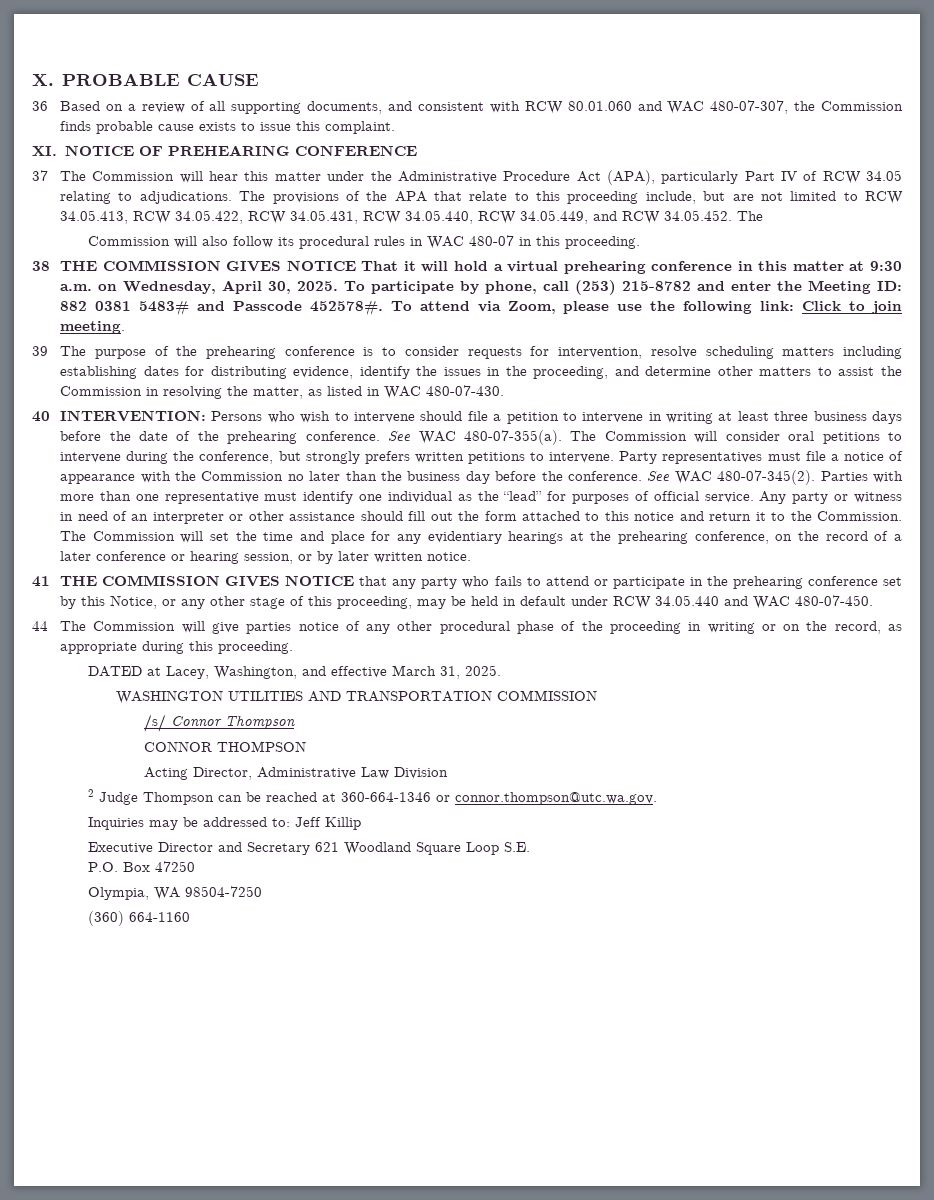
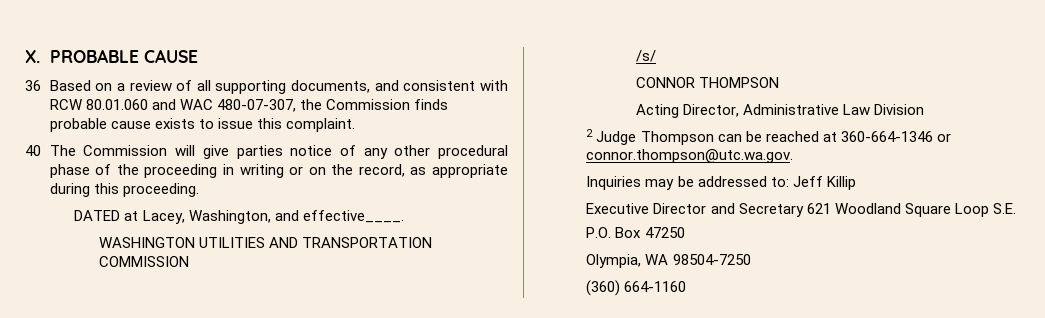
[32,145,417,156] [32,170,902,185] [60,191,904,204] [60,210,764,224] [88,235,641,249] [32,260,902,274] [60,280,902,295] [60,300,902,316] [60,321,126,334] [32,346,902,359] [60,366,902,379] [60,385,505,399] [32,410,903,424] [60,430,902,445] [60,451,903,464] [60,470,904,485] [60,491,902,504] [60,511,903,524] [60,531,903,544] [60,551,472,564] [32,575,903,589] [60,595,874,609] [32,621,48,631] XI. NOTICE OF PREHEARING CONFERENCE // 37 The Commission will hear this matter under the Administrative Procedure Act (APA), particularly Part IV of RCW 34.05 relating to adjudications. The provisions of the APA that relate to this proceeding include, but are not limited to RCW 34.05.413, RCW 34.05.422, RCW 34.05.431, RCW 34.05.440, RCW 34.05.449, and RCW 34.05.452. The // Commission will also follow its procedural rules in WAC 480-07 in this proceeding. // 38 THE COMMISSION GIVES NOTICE That it will hold a virtual prehearing conference in this matter at 9:30 a.m. on Wednesday, April 30, 2025. To participate by phone, call (253) 215-8782 and enter the Meeting ID: 882 0381 5483# and Passcode 452578#. To attend via Zoom, please use the following link: Click to join meeting. // 39 The purpose of the prehearing conference is to consider requests for intervention, resolve scheduling matters including establishing dates for distributing evidence, identify the issues in the proceeding, and determine other matters to assist the Commission in resolving the matter, as listed in WAC 480-07-430. // 40 INTERVENTION: Persons who wish to intervene should file a petition to intervene in writing at least three business days before the date of the prehearing conference. See WAC 480-07-355(a). The Commission will consider oral petitions to intervene during the conference, but strongly prefers written petitions to intervene. Party representatives must file a notice of appearance with the Commission no later than the business day before the conference. See WAC 480-07-345(2). Parties with more than one representative must identify one individual as the “lead” for purposes of official service. Any party or witness in need of an interpreter or other assistance should fill out the form attached to this notice and return it to the Commission. The Commission will set the time and place for any evidentiary hearings at the prehearing conference, on the record of a later conference or hearing session, or by later written notice. // 41 THE COMMISSION GIVES NOTICE that any party who fails to attend or participate in the prehearing conference set by this Notice, or any other stage of this proceeding, may be held in default under RCW 34.05.440 and WAC 480-07-450. // 44 -> [25,145,41,156] 40
[331,665,502,679] effective March 31, 2025. -> [302,210,404,223] effective____.
[171,715,296,729] Connor Thompson -> (656, 56) none

